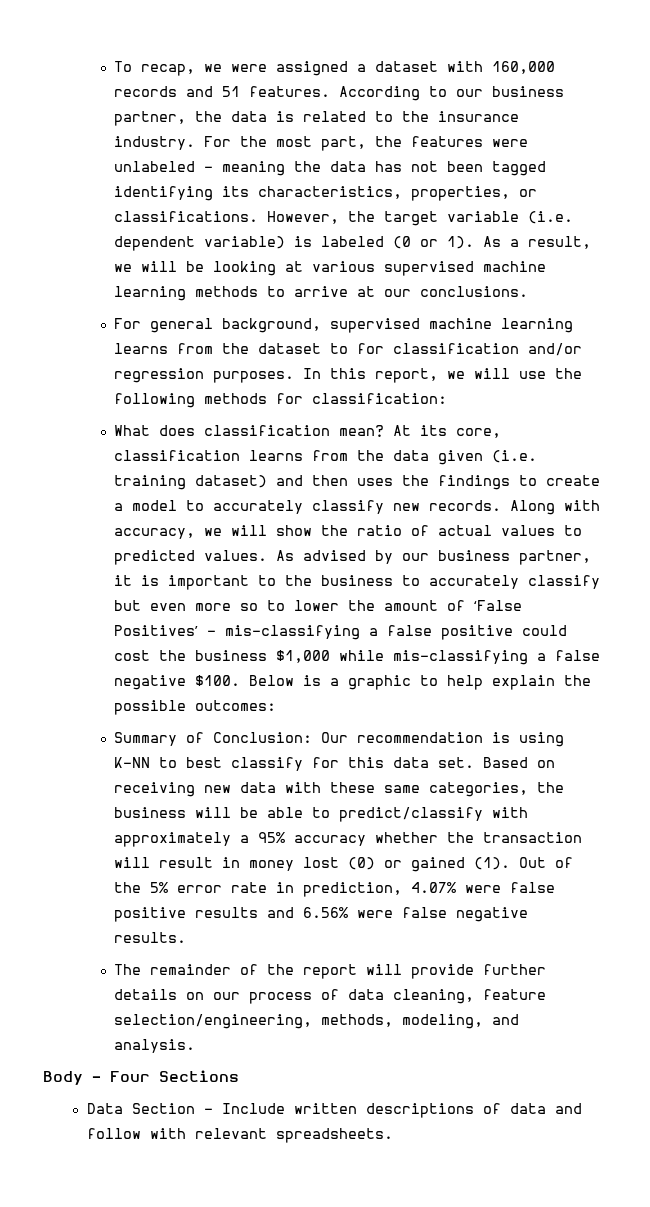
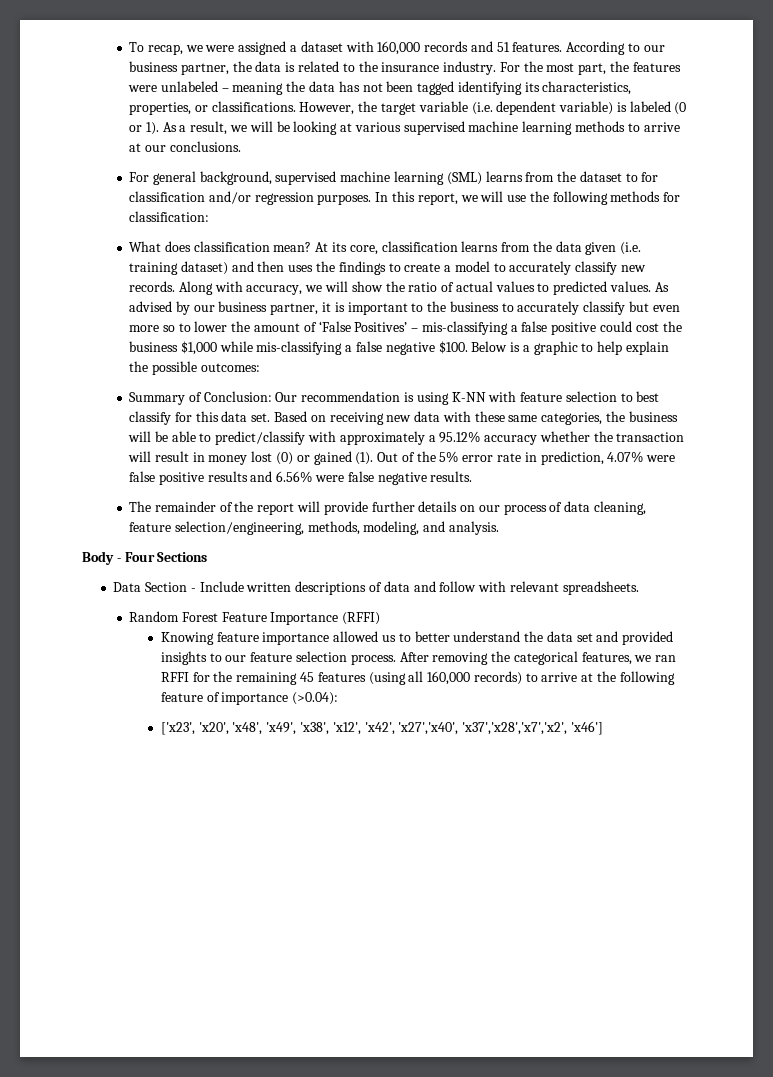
(574, 325) none -> [446,172,482,185] (SML)
(151, 762) none -> [488,391,617,402] with feature selection
[258,832,286,843] 95% -> [439,431,481,443] 95.12%
(393, 1135) none -> [129,611,381,625] [160,631,674,645] [160,651,677,665] [160,671,675,685] [160,692,339,705] [160,721,603,735] // Random Forest Feature Importance (RFFI) // Knowing feature importance allowed us to better understand the data set and provided insights to our feature selection process. After removing the categorical features, we ran RFFI for the remaining 45 features (using all 160,000 records) to arrive at the following feature of importance (>0.04): // ['x23', 'x20', 'x48', 'x49', 'x38', 'x12', 'x42', 'x27','x40', 'x37','x28','x7','x2', 'x46']

